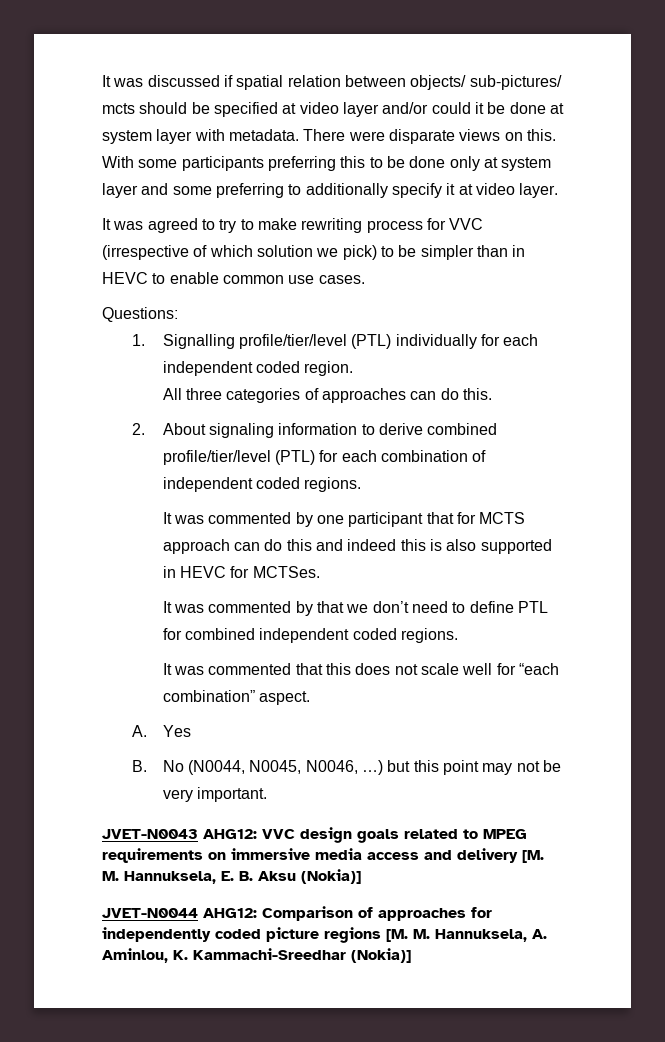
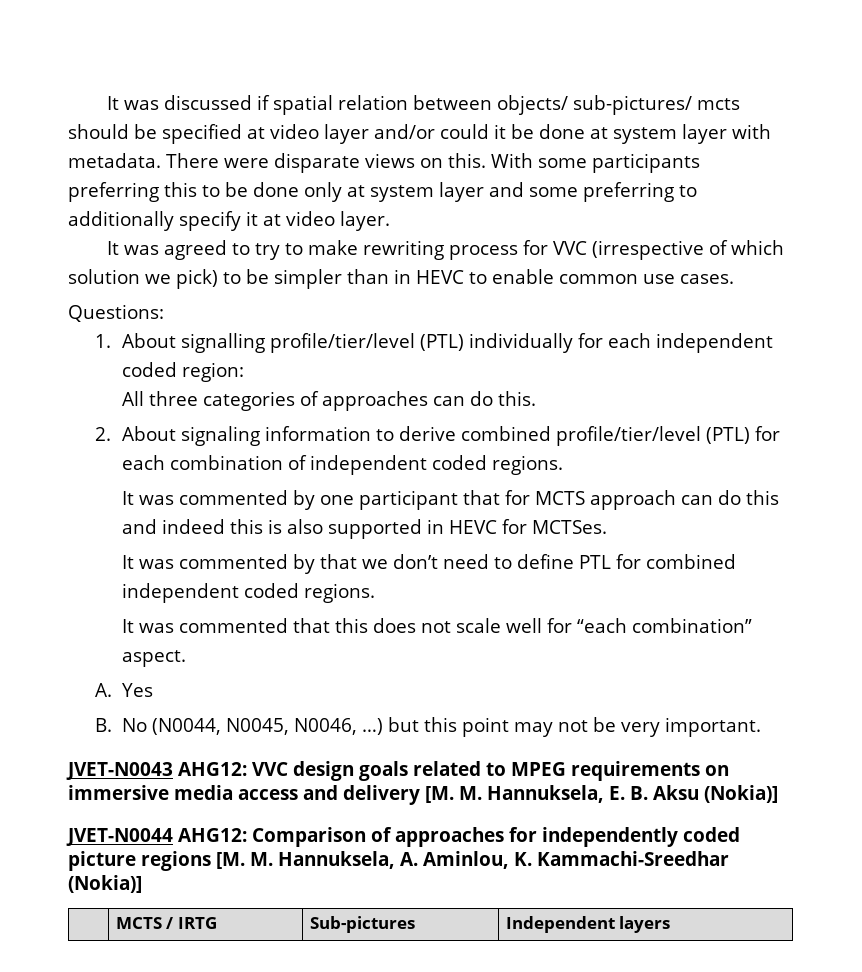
[162,334,235,349] Signalling -> [122,333,266,353] About signalling
[304,361,354,376] region. -> [182,362,245,382] region:
(411, 955) none -> [115,917,217,929] [309,916,415,933] [505,916,671,933] // | MCTS / IRTG | Sub-pictures | Independent layers

